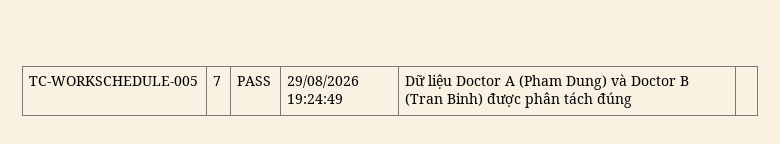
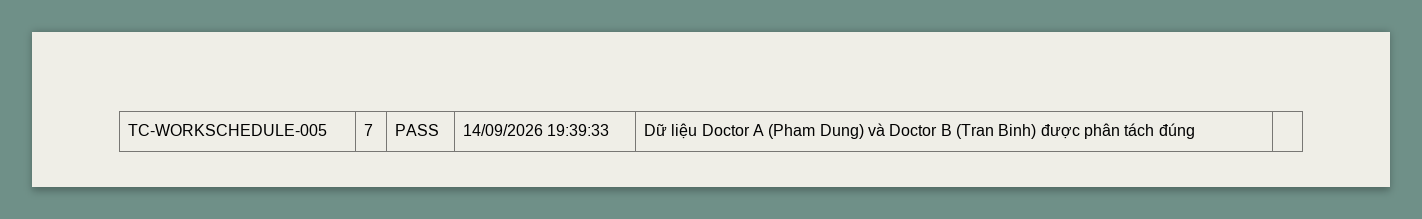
[287,75,360,88] [287,94,344,104] 29/08/2026 19:24:49 -> [463,124,610,136] 14/09/2026 19:39:33

